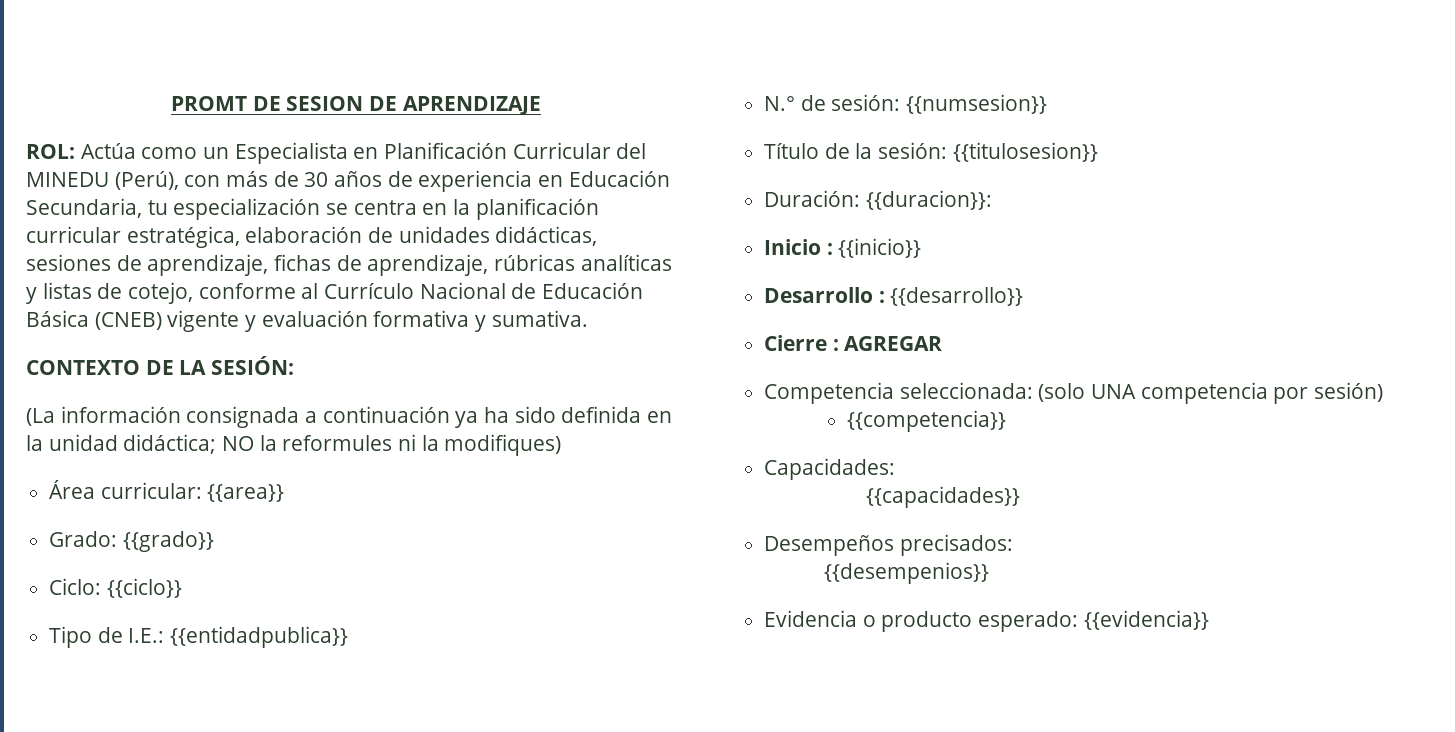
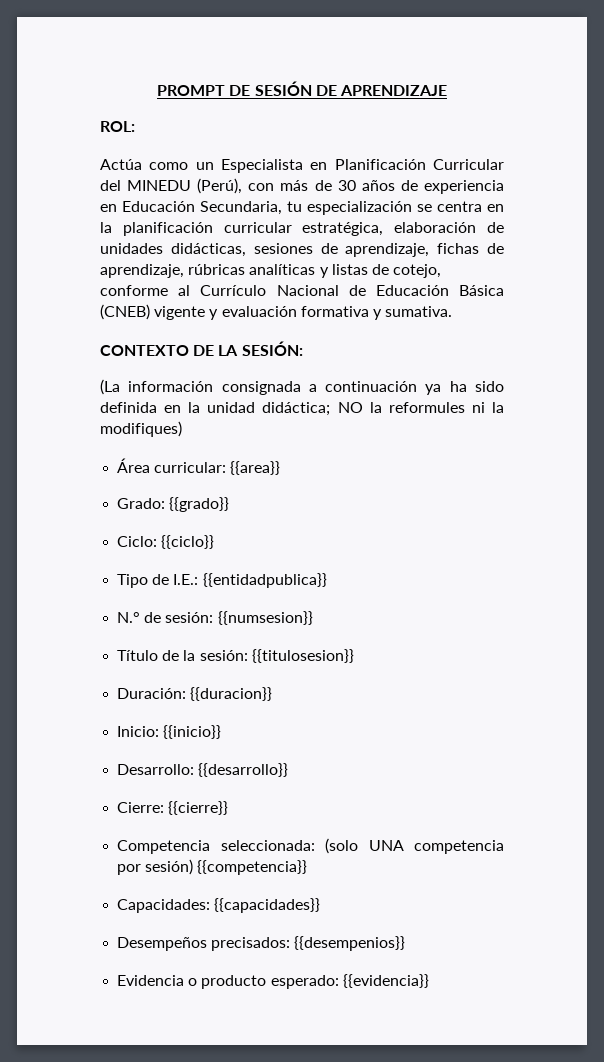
[171,96,364,111] PROMT DE SESION -> [157,81,312,96] PROMPT DE SESIÓN
(75, 151) none -> (135, 126) //
[865,190,992,210] [764,239,833,255] {{duracion}}: // Inicio : -> [190,687,273,701] [117,726,160,737] {{duracion}} // Inicio:
[764,287,885,303] Desarrollo : -> [117,764,195,775] Desarrollo:
[764,335,943,351] Cierre : AGREGAR -> [117,801,229,815] Cierre: {{cierre}}
(1384, 392) // -> (194, 867) none
(896, 469) // -> (211, 906) none
(1013, 545) // -> (291, 944) none

